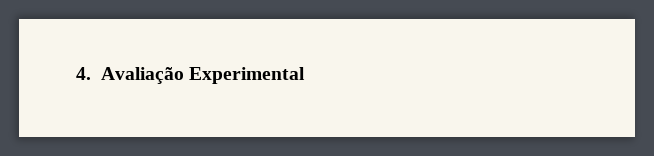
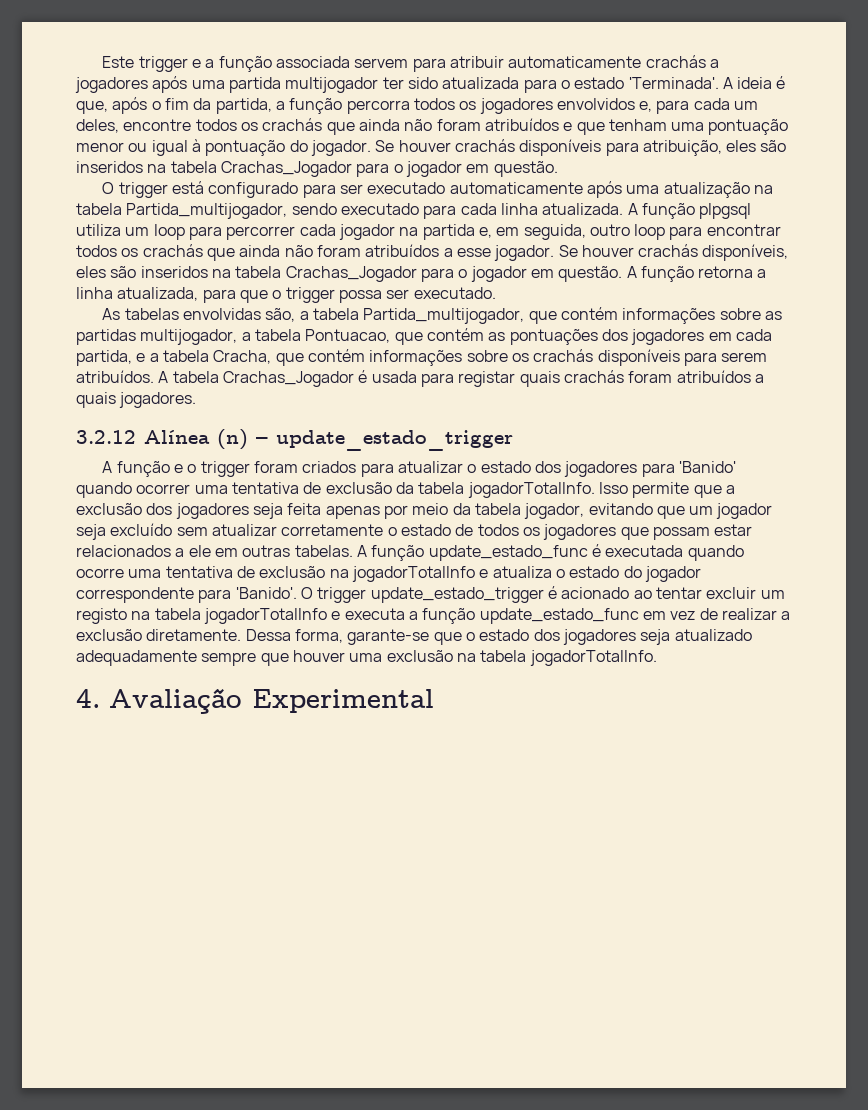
(76, 73) none -> [102,55,719,72] [75,76,786,93] [76,97,759,114] [76,118,789,135] [76,139,787,156] [76,161,558,177] [102,181,773,198] [76,203,752,219] [76,224,781,240] [76,244,789,261] [76,266,767,282] [76,287,496,303] [102,307,782,324] [76,328,772,345] [76,349,768,366] [76,370,764,387] [76,392,197,408] [76,429,513,451] [102,461,736,477] [76,482,735,498] [76,503,773,519] [76,523,753,540] [76,544,744,561] [76,566,701,582] [76,586,785,603] [76,608,791,624] [76,629,752,645] [76,650,657,666] Este trigger e a função associada servem para atribuir automaticamente crachás a jogadores após uma partida multijogador ter sido atualizada para o estado 'Terminada'. A ideia é que, após o fim da partida, a função percorra todos os jogadores envolvidos e, para cada um deles, encontre todos os crachás que ainda não foram atribuídos e que tenham uma pontuação menor ou igual à pontuação do jogador. Se houver crachás disponíveis para atribuição, eles são inseridos na tabela Crachas_Jogador para o jogador em questão. // O trigger está configurado para ser executado automaticamente após uma atualização na tabela Partida_multijogador, sendo executado para cada linha atualizada. A função plpgsql utiliza um loop para percorrer cada jogador na partida e, em seguida, outro loop para encontrar todos os crachás que ainda não foram atribuídos a esse jogador. Se houver crachás disponíveis, eles são inseridos na tabela Crachas_Jogador para o jogador em questão. A função retorna a linha atualizada, para que o trigger possa ser executado. // As tabelas envolvidas são, a tabela Partida_multijogador, que contém informações sobre as partidas multijogador, a tabela Pontuacao, que contém as pontuações dos jogadores em cada partida, e a tabela Cracha, que contém informações sobre os crachás disponíveis para serem atribuídos. A tabela Crachas_Jogador é usada para registar quais crachás foram atribuídos a quais jogadores. // 3.2.12 Alínea (n) – update_estado_trigger // A função e o trigger foram criados para atualizar o estado dos jogadores para 'Banido' quando ocorrer uma tentativa de exclusão da tabela jogadorTotalInfo. Isso permite que a exclusão dos jogadores seja feita apenas por meio da tabela jogador, evitando que um jogador seja excluído sem atualizar corretamente o estado de todos os jogadores que possam estar relacionados a ele em outras tabelas. A função update_estado_func é executada quando ocorre uma tentativa de exclusão na jogadorTotalInfo e atualiza o estado do jogador correspondente para 'Banido'. O trigger update_estado_trigger é acionado ao tentar excluir um registo na tabela jogadorTotalInfo e executa a função update_estado_func em vez de realizar a exclusão diretamente. Dessa forma, garante-se que o estado dos jogadores seja atualizado adequadamente sempre que houver uma exclusão na tabela jogadorTotalInfo. //

